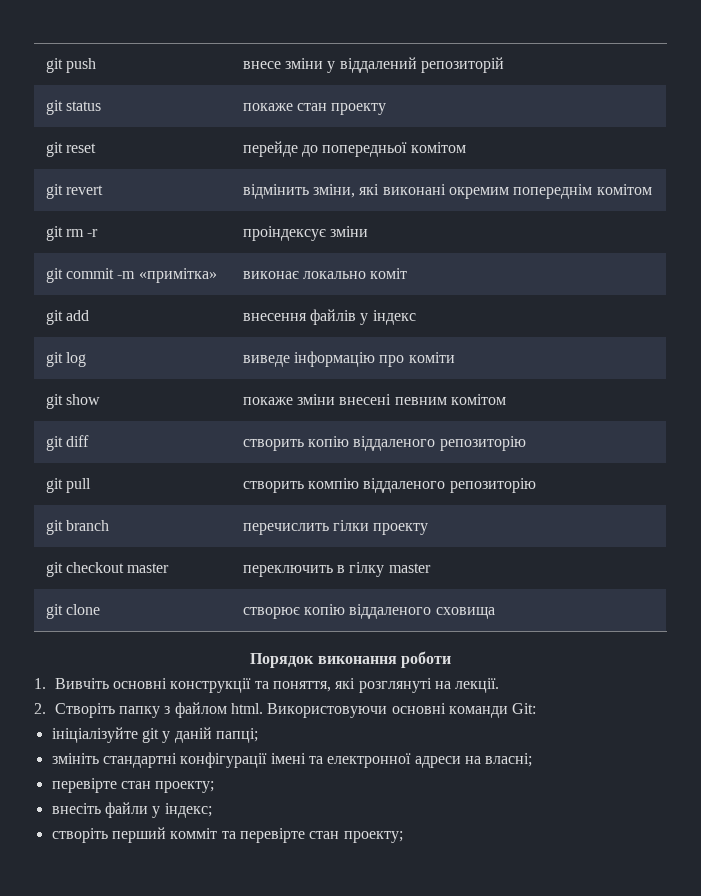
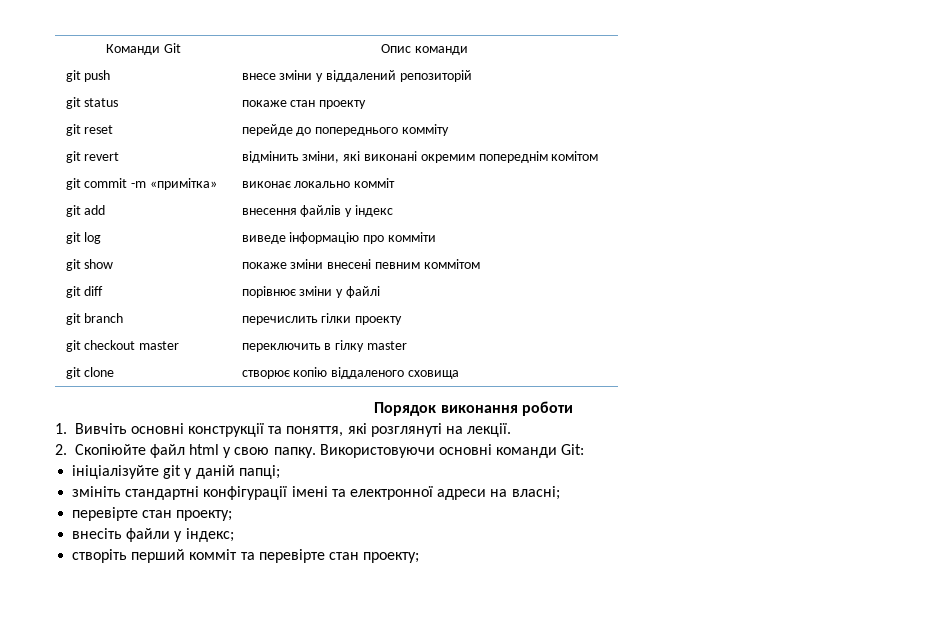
(45, 65) none -> [106,43,181,55] [381,44,468,55] Команди Git | Опис команди //
[322,142,466,157] попередньої комітом -> [315,124,449,136] попереднього комміту
[45,226,99,241] [242,226,369,241] // git rm -r | проіндексує зміни -> (599, 156) none
[370,268,408,279] коміт -> [354,178,396,188] комміт
[408,352,455,363] коміти -> [387,232,436,242] комміти
[451,394,507,405] комітом -> [423,259,480,269] коммітом
[242,436,526,451] [45,478,92,493] [242,478,536,493] створить копію віддаленого репозиторію // git pull | створить компію віддаленого репозиторію -> [241,286,380,298] порівнює зміни у файлі
[54,702,263,718] Створіть папку з файлом html. -> [74,444,316,458] Скопіюйте файл html у свою папку.

